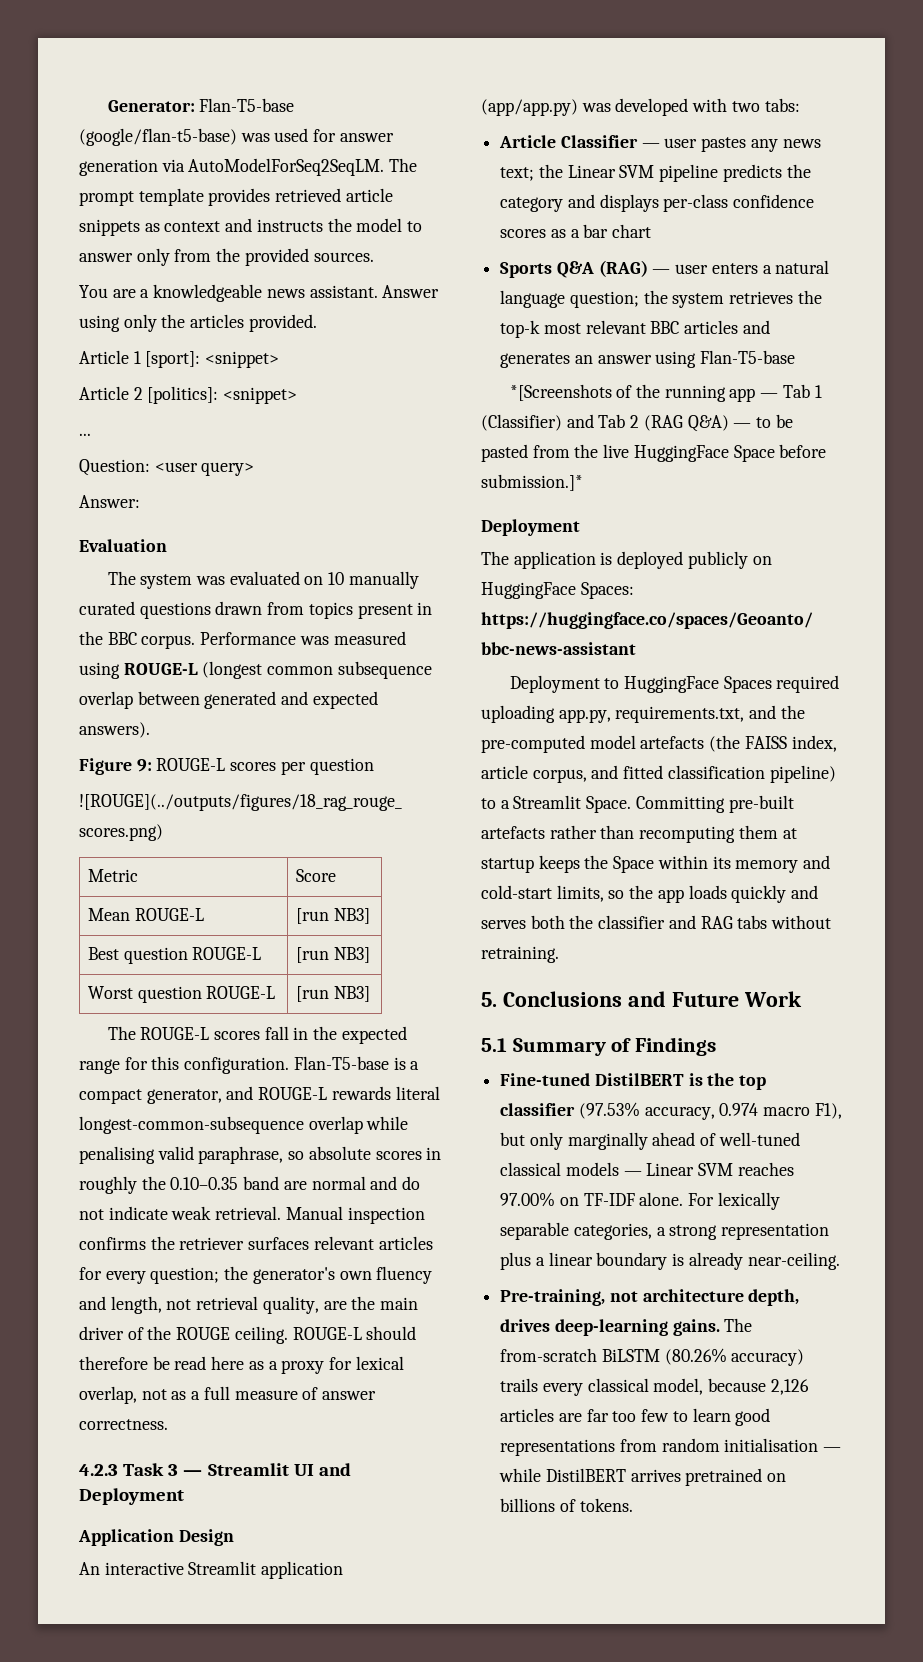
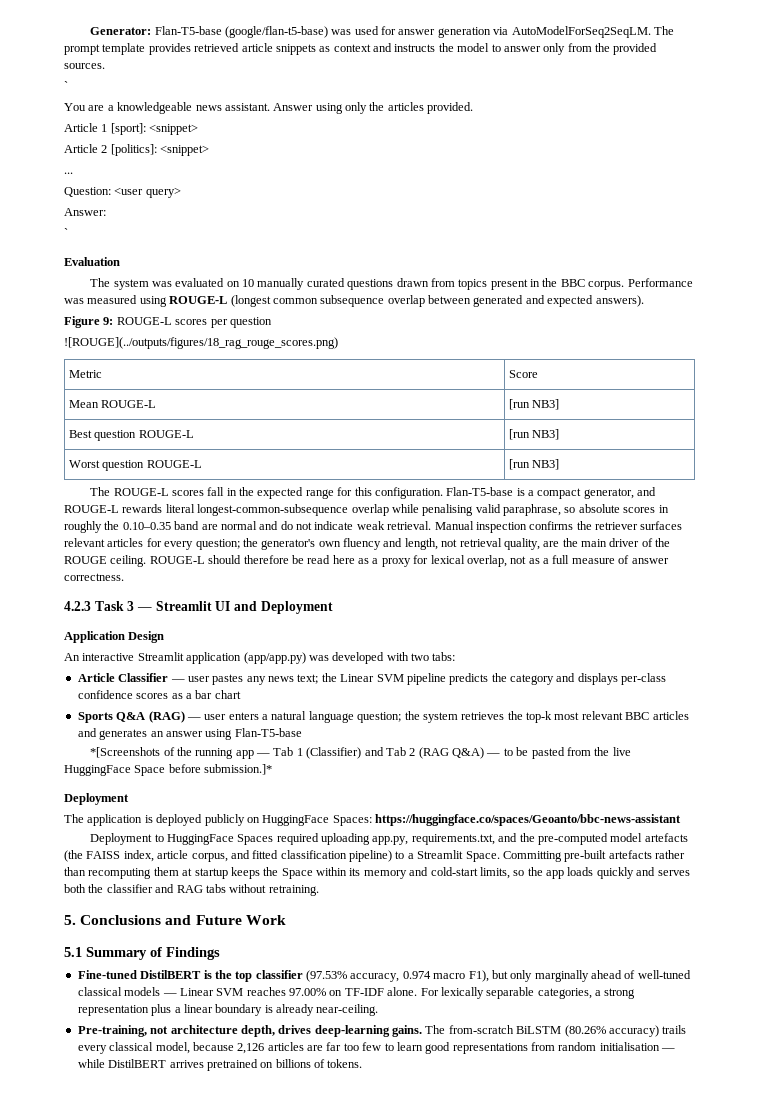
(374, 257) none -> [64,81,68,90] // `
(140, 501) none -> [64,228,68,237] // `

